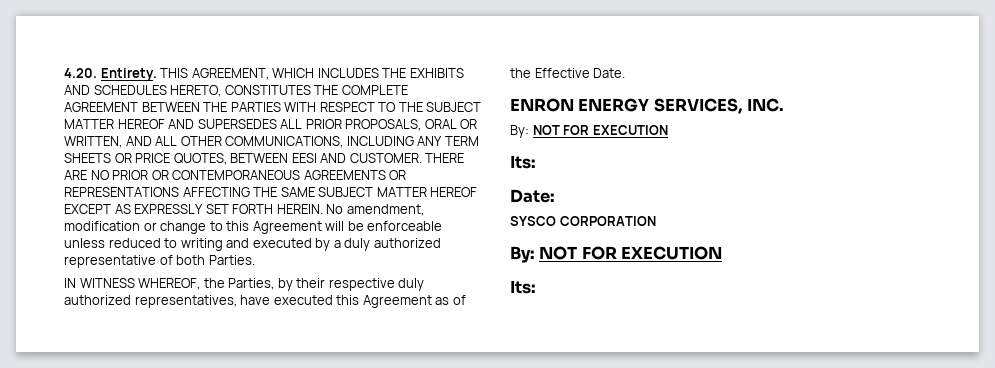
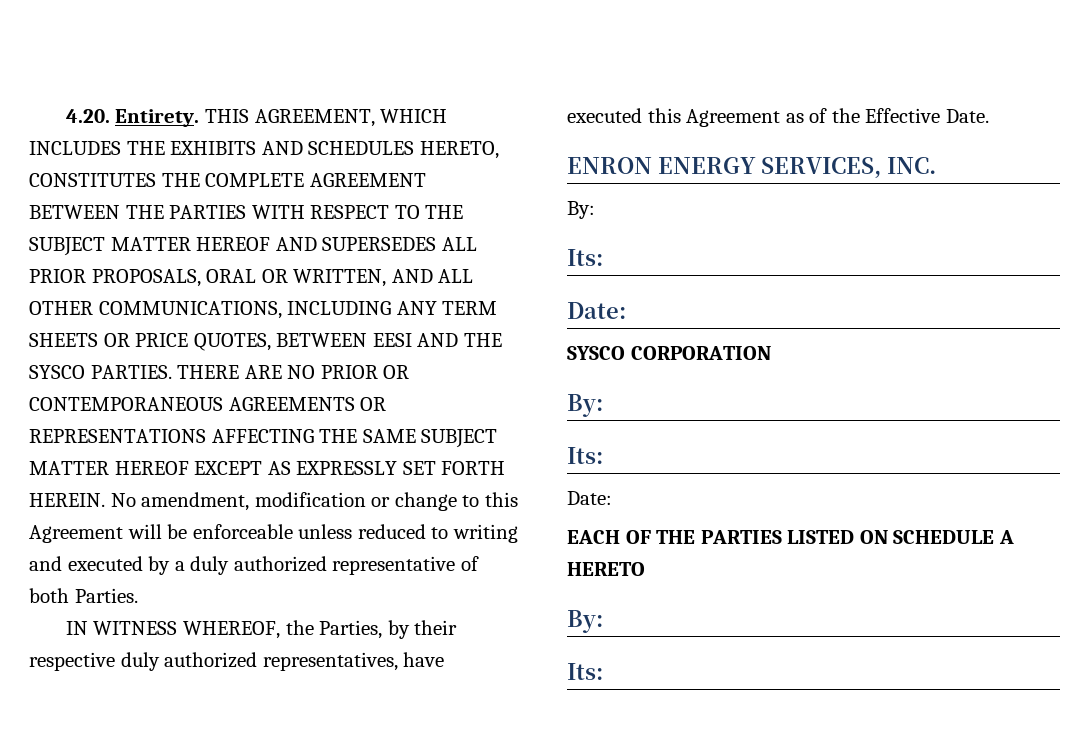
[349,153,422,163] CUSTOMER. -> [463,333,502,347] [29,365,172,379] THE SYSCO PARTIES.
[532,125,668,135] NOT FOR EXECUTION -> (595, 210) none
[539,246,723,260] NOT FOR EXECUTION -> [567,447,603,464] [567,491,612,505] [567,530,1014,544] [567,562,645,576] [567,610,603,633] // Its: // Date: // EACH OF THE PARTIES LISTED ON SCHEDULE A HERETO // By:

